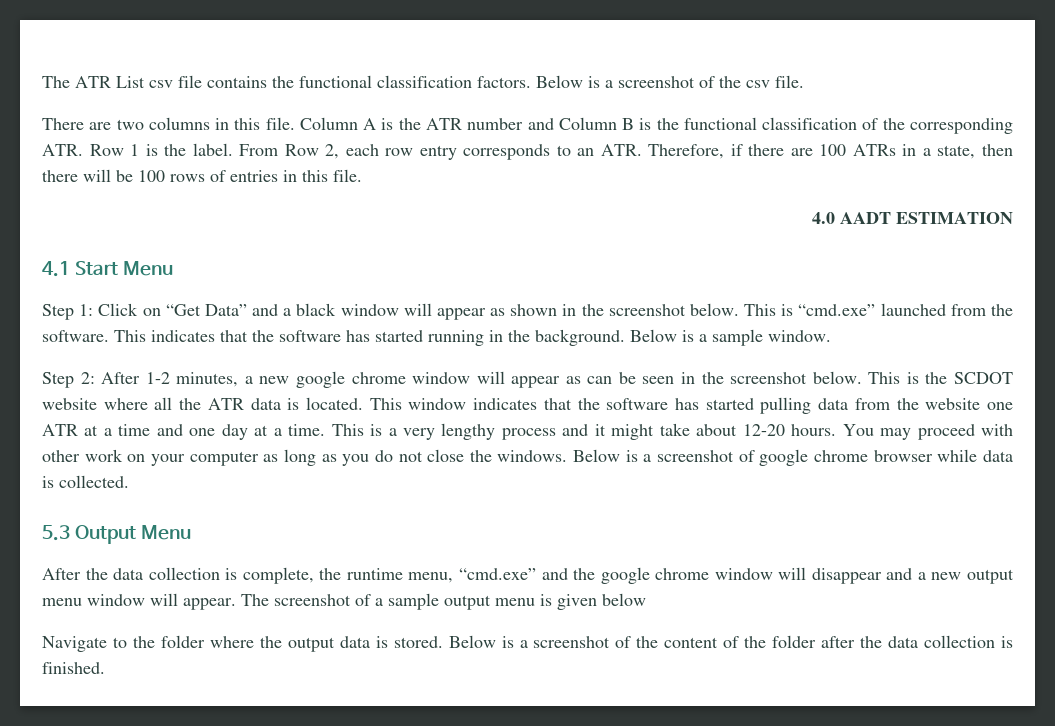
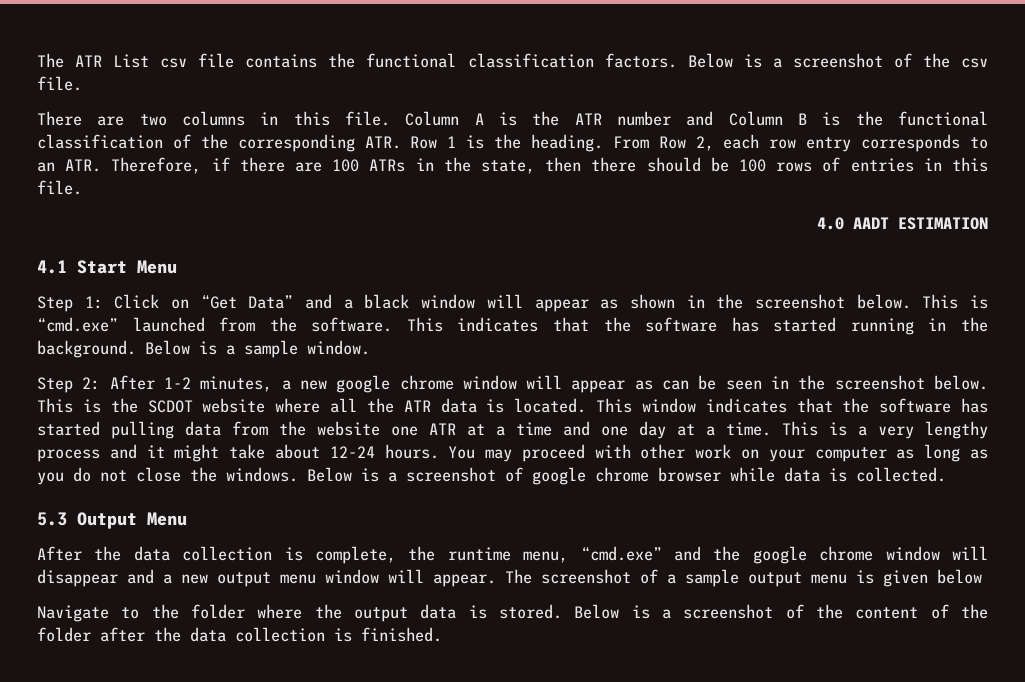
[192,143,233,156] label. -> [530,134,603,152] heading.
[922,148,931,156] a -> [443,157,471,172] the
[83,169,111,182] will -> [646,157,701,172] should
[742,424,785,436] 12-20 -> [329,446,375,458] 12-24

